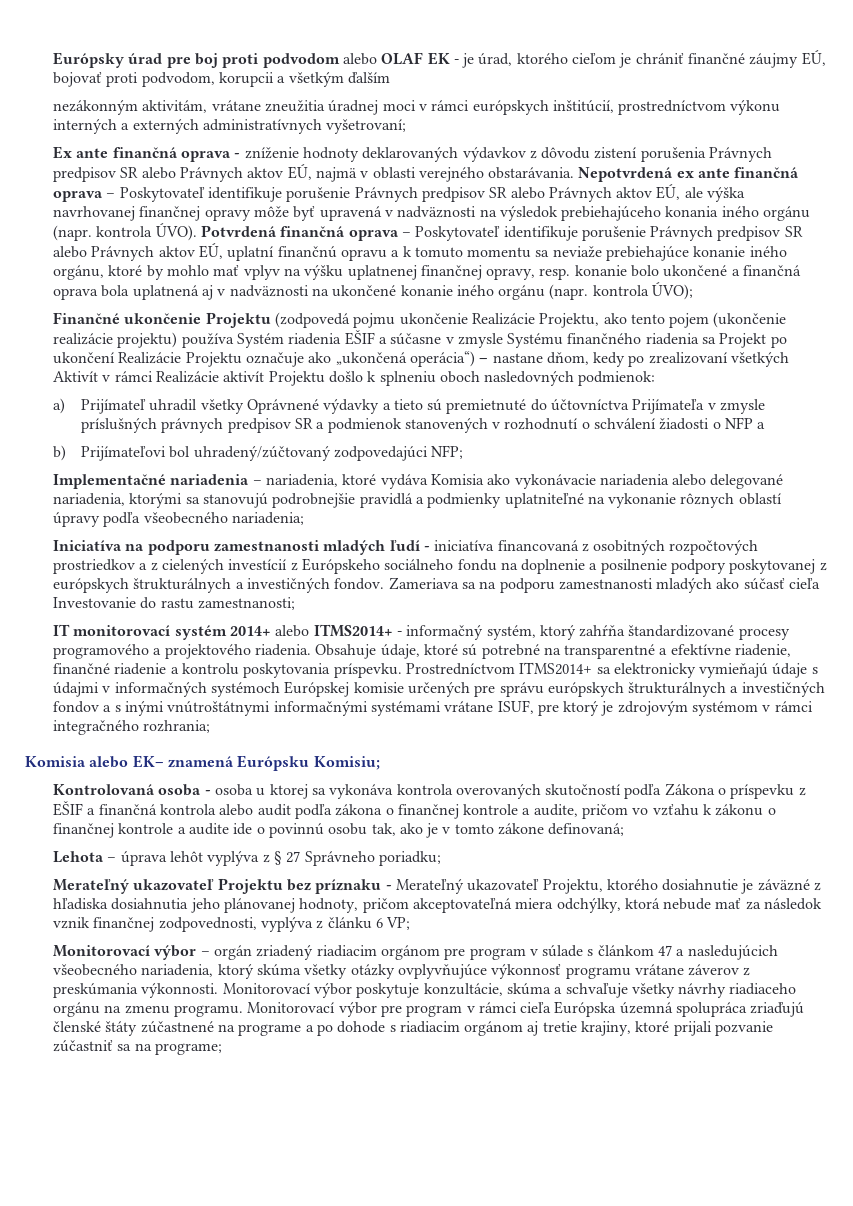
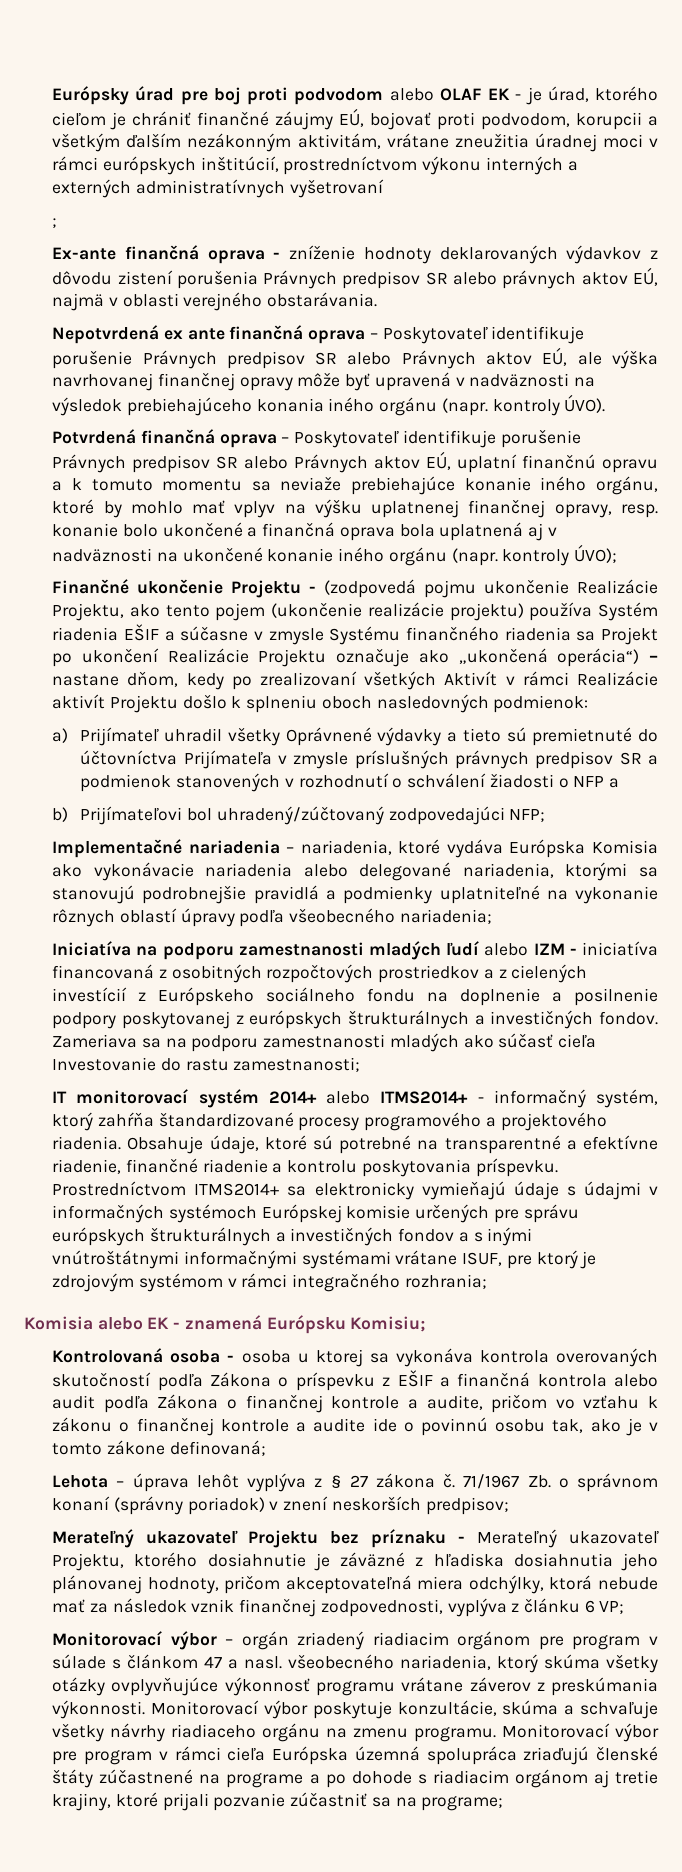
(390, 78) // -> (182, 140) none
[326,119,407,134] [52,146,109,159] vyšetrovaní; // Ex ante -> [289,179,384,198] [52,218,58,228] [52,247,117,260] vyšetrovaní // ; // Ex-ante
[179,167,243,182] Právnych -> [502,270,577,289] právnych
(575, 173) none -> (378, 299) //
[96,226,153,237] kontrola -> [492,399,560,416] kontroly
(197, 232) none -> (606, 403) //
[592,285,649,296] kontrola -> [502,549,570,566] kontroly
(271, 320) none -> [309,586,317,593] -
(428, 481) none -> [509,839,586,858] Európska
(420, 545) none -> [484,943,565,956] alebo IZM
[132,755,164,768] EK– -> [147,1317,181,1329] EK -
[335,804,383,816] zákona -> [157,1394,219,1409] Zákona
[304,851,441,866] Správneho poriadku; -> [375,1473,658,1492] [52,1496,509,1515] zákona č. 71/1967 Zb. o správnom konaní (správny poriadok) v znení neskorších predpisov;
[687,945,778,960] nasledujúcich -> [244,1656,283,1669] nasl.

